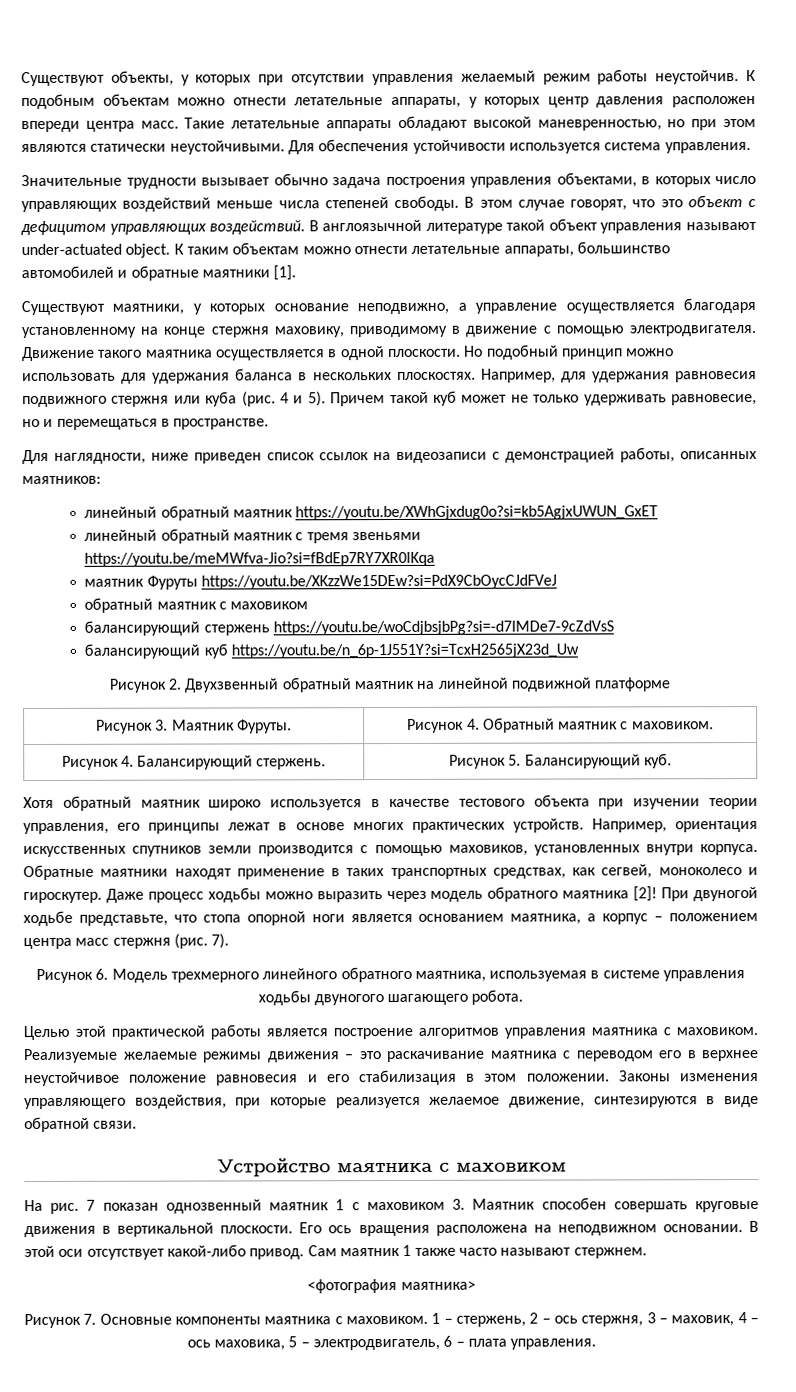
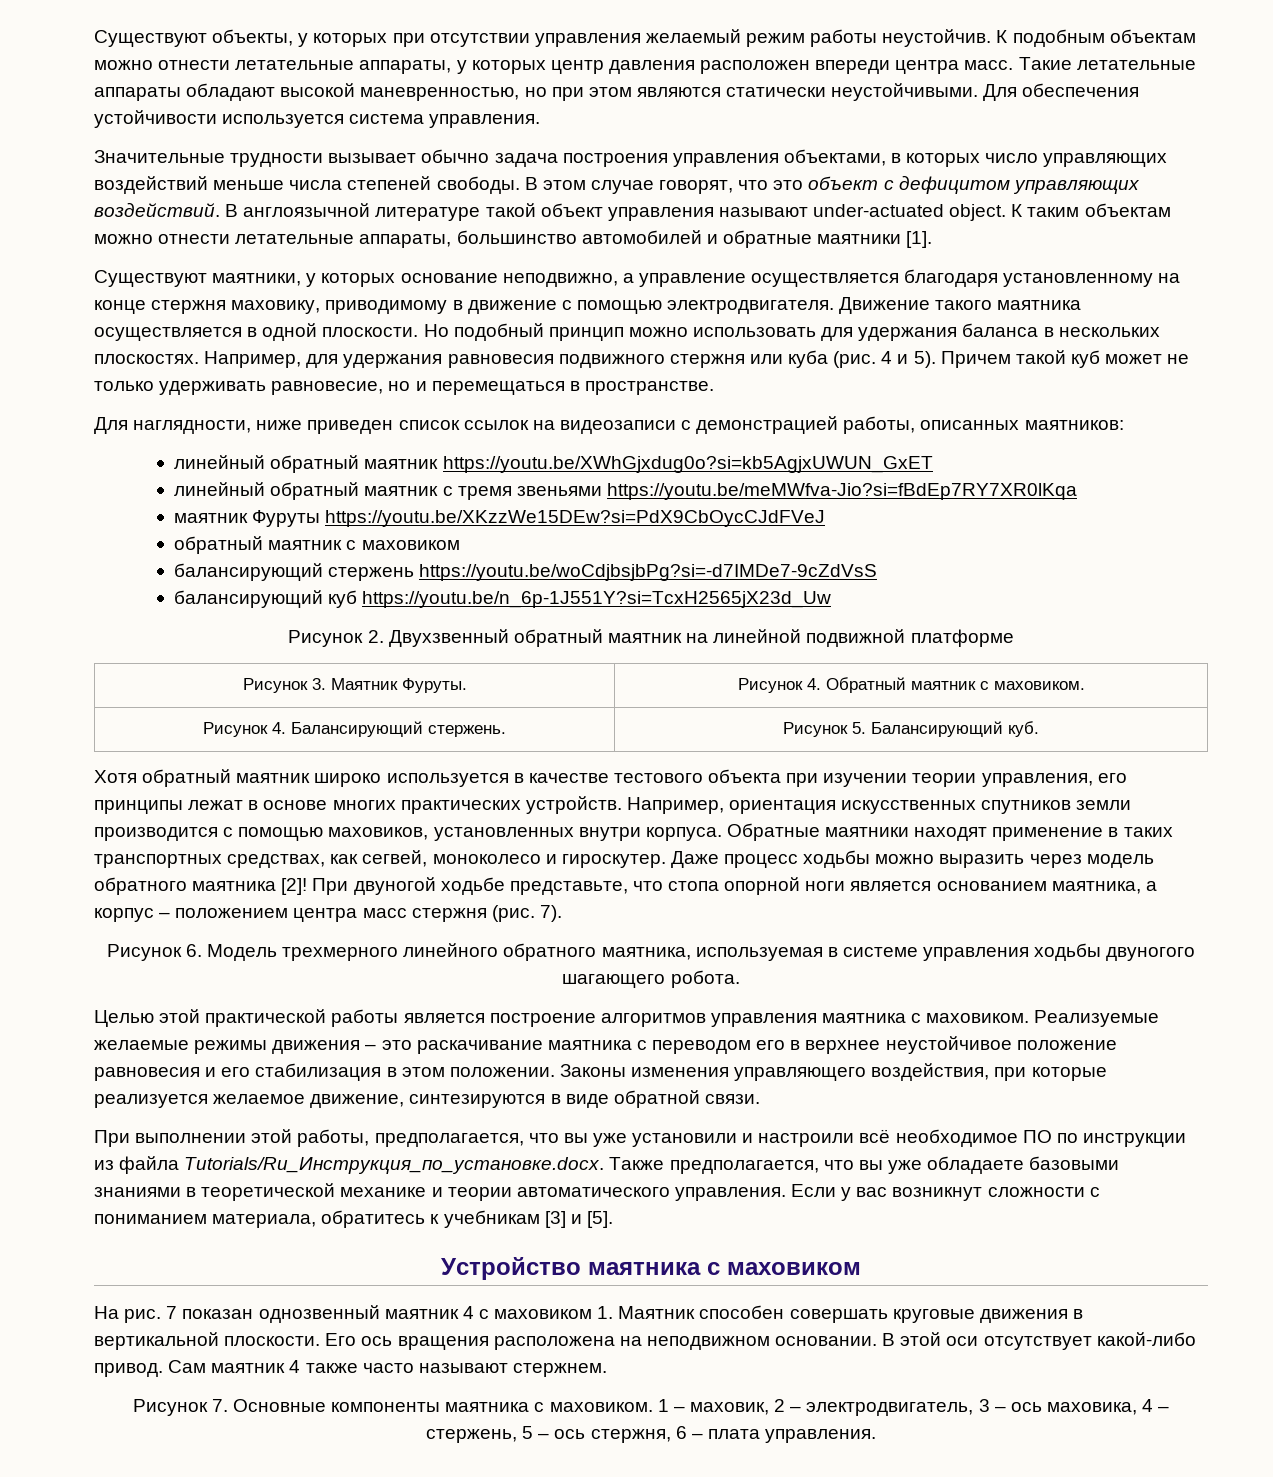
(138, 1124) none -> [94,1129,1186,1147] [94,1156,1120,1174] [94,1183,1100,1201] [94,1210,613,1228] // При выполнении этой работы, предполагается, что вы уже установили и настроили всё необходимое ПО по инструкции из файла Tutorials/Ru_Инструкция_по_установке.docx. Также предполагается, что вы уже обладаете базовыми знаниями в теоретической механике и теории автоматического управления. Если у вас возникнут сложности с пониманием материала, обратитесь к учебникам [3] и [5].
[335,1198,466,1211] 1 с маховиком 3. -> [462,1306,614,1319] 4 с маховиком 1.
[402,1244,412,1256] 1 -> [289,1360,301,1373] 4
[307,1279,476,1294] // <фотография маятника> -> (607, 1370) none
[455,1312,759,1327] [186,1336,440,1351] стержень, 2 – ось стержня, 3 – маховик, 4 – ось маховика, 5 – электродвигатель, -> [690,1399,1170,1416] [425,1426,671,1443] маховик, 2 – электродвигатель, 3 – ось маховика, 4 – стержень, 5 – ось стержня,

